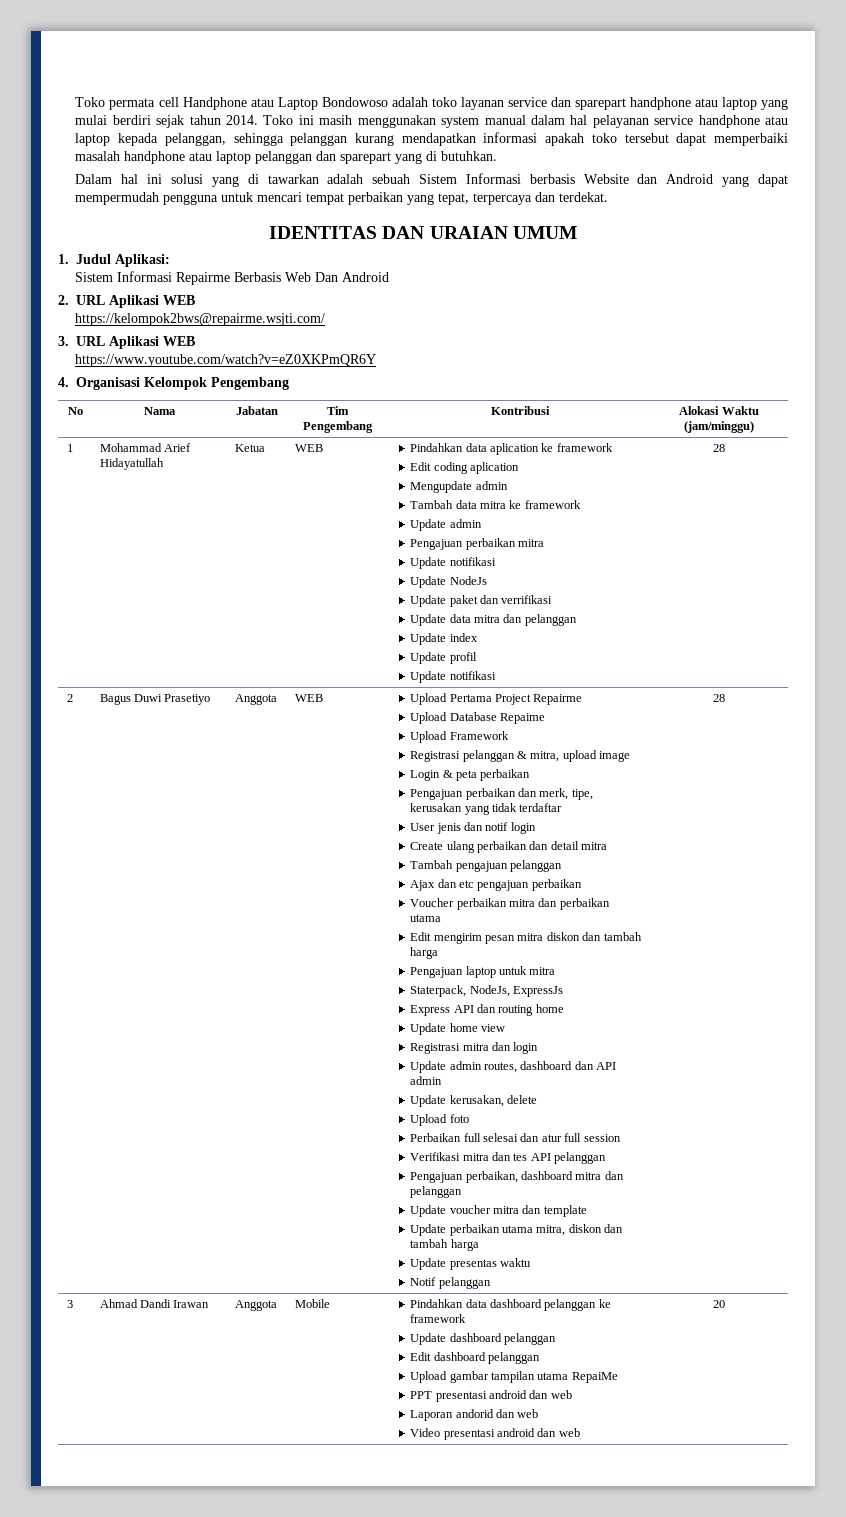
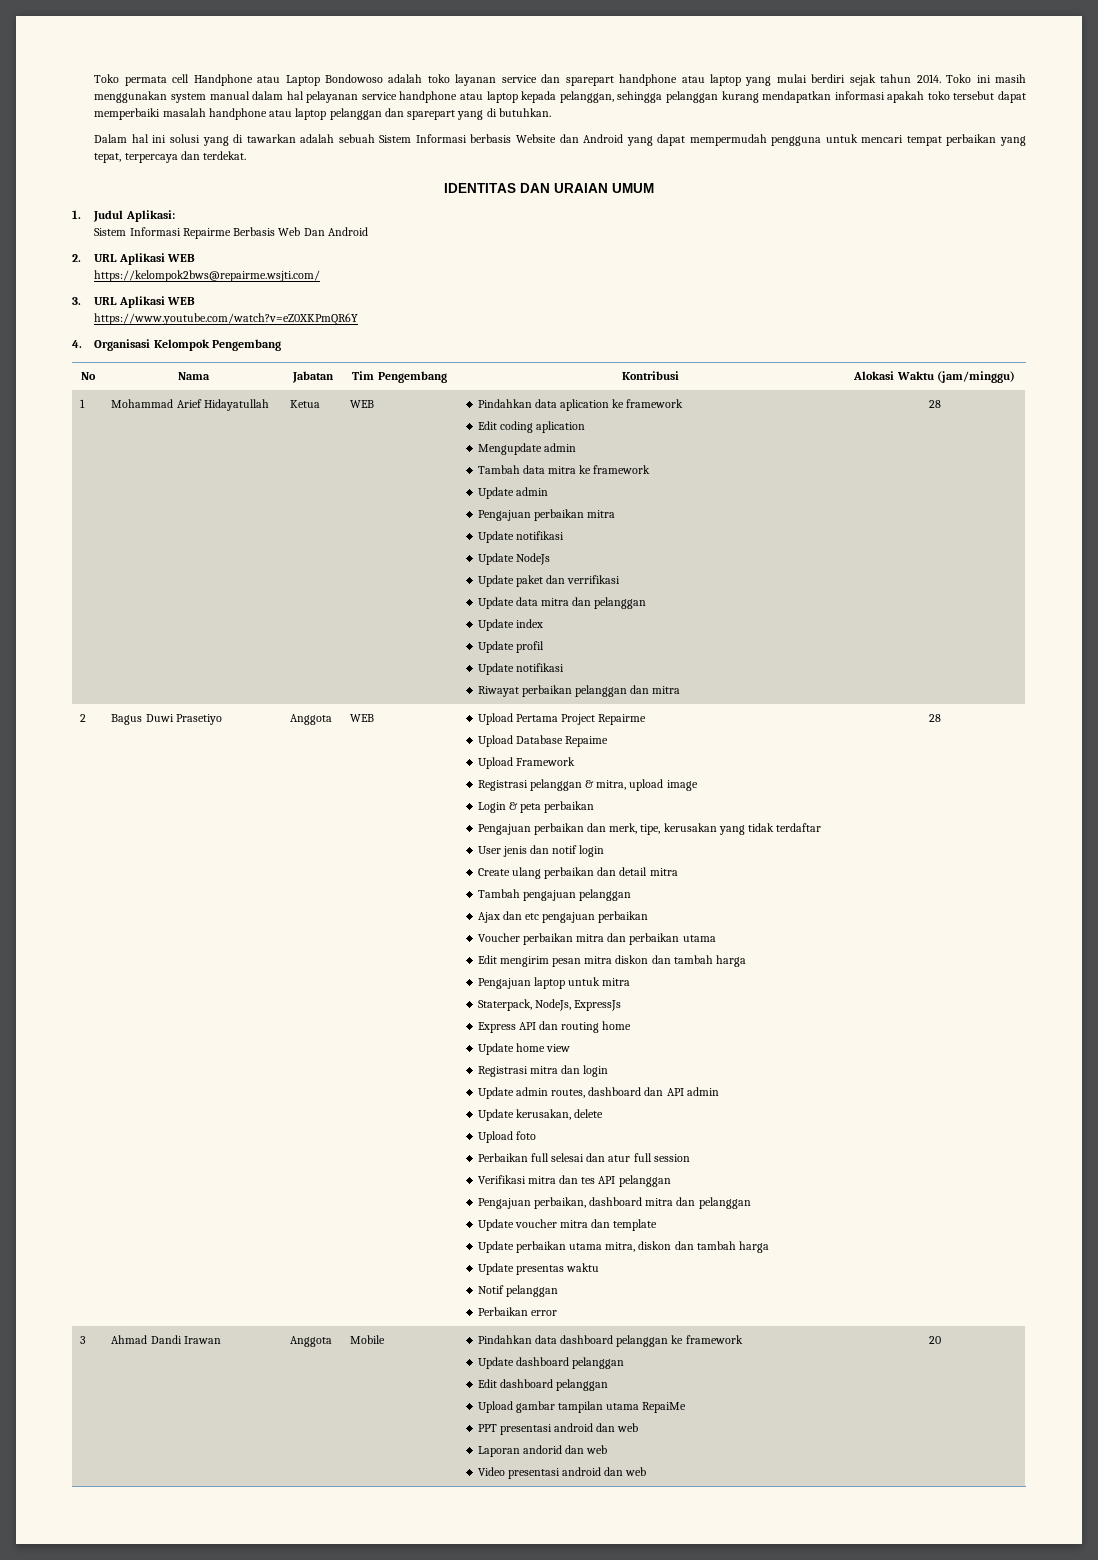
(496, 675) none -> [477,685,681,697] // Riwayat perbaikan pelanggan dan mitra
(491, 1283) none -> [477,1307,557,1316] // Perbaikan error

